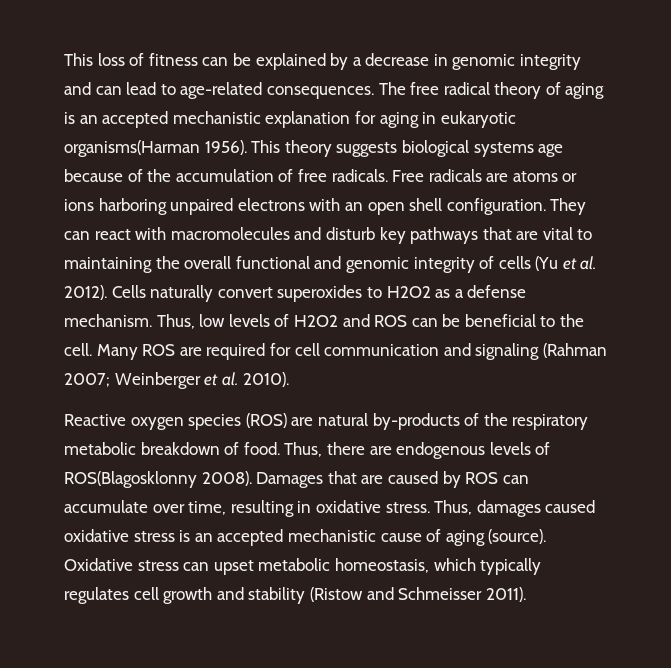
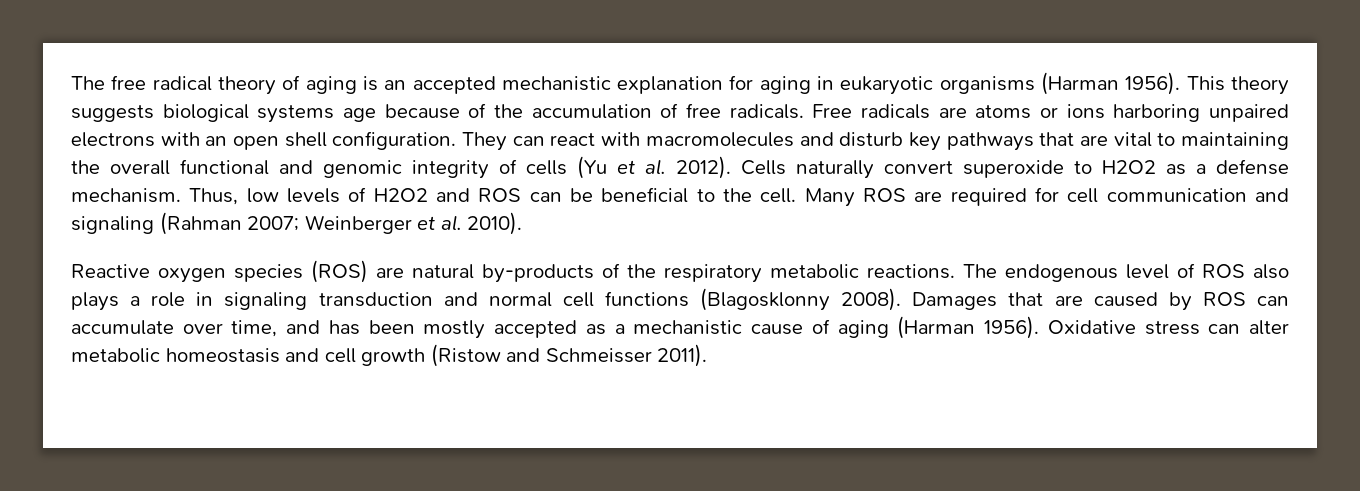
[64,53,582,70] [64,82,374,99] This loss of fitness can be explained by a decrease in genomic integrity and can lead to age-related consequences. -> (71, 83) none
[64,140,200,157] organisms(Harman -> [939,72,1120,95] organisms (Harman
[277,285,363,302] superoxides -> [963,160,1064,178] superoxide
[140,442,551,459] [64,471,197,488] breakdown of food. Thus, there are endogenous levels of ROS(Blagosklonny -> [867,263,1289,282] [71,288,831,311] reactions. The endogenous level of ROS also plays a role in signaling transduction and normal cell functions (Blagosklonny
[230,500,596,517] [64,529,284,546] resulting in oxidative stress. Thus, damages caused oxidative stress is an accepted -> [286,320,625,339] and has been mostly accepted as a
[488,529,547,544] (source). -> [897,316,1040,339] (Harman 1956).
[213,558,542,575] [64,587,306,604] upset metabolic homeostasis, which typically regulates cell growth and stability -> [1248,320,1289,335] [71,348,426,366] alter metabolic homeostasis and cell growth

